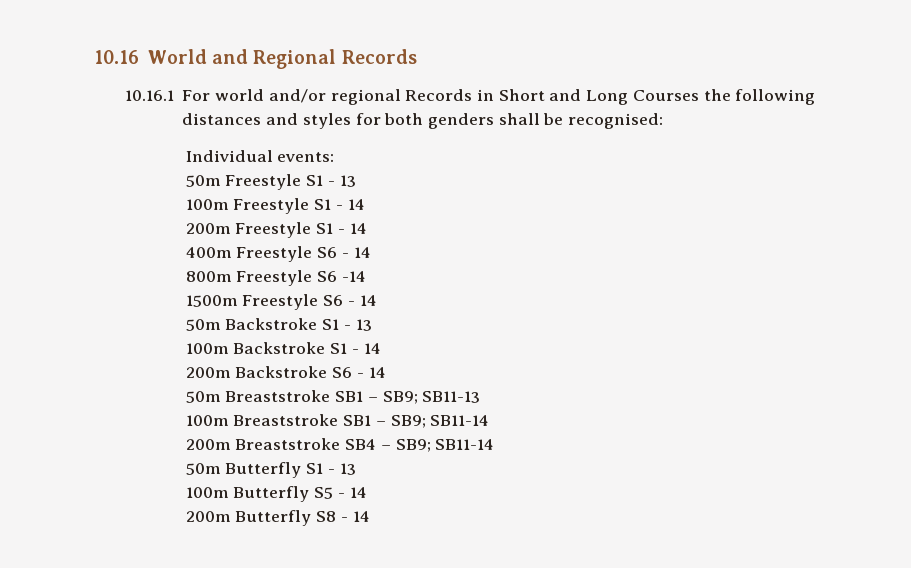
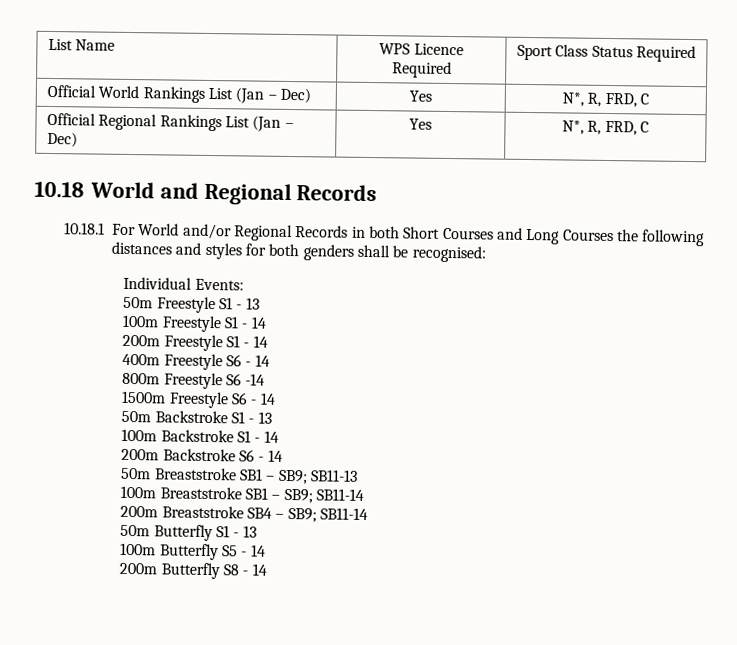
[94,49,417,69] [124,89,545,105] 10.16 World and Regional Records // 10.16.1 For world and/or regional Records in Short -> [47,38,116,51] [379,43,464,56] [391,61,452,79] [517,44,696,63] [46,84,311,104] [409,90,432,102] [562,92,649,108] [46,112,294,132] [46,131,78,148] [409,118,432,130] [562,120,649,136] [34,180,378,206] [64,222,494,242] List Name | WPS Licence Required | Sport Class Status Required // Official World Rankings List (Jan – Dec) | Yes | N*, R, FRD, C // Official Regional Rankings List (Jan – Dec) | Yes | N*, R, FRD, C // 10.18 World and Regional Records // 10.18.1 For World and/or Regional Records in both Short Courses
[277,152,335,162] events: -> [194,278,244,291] Events:

